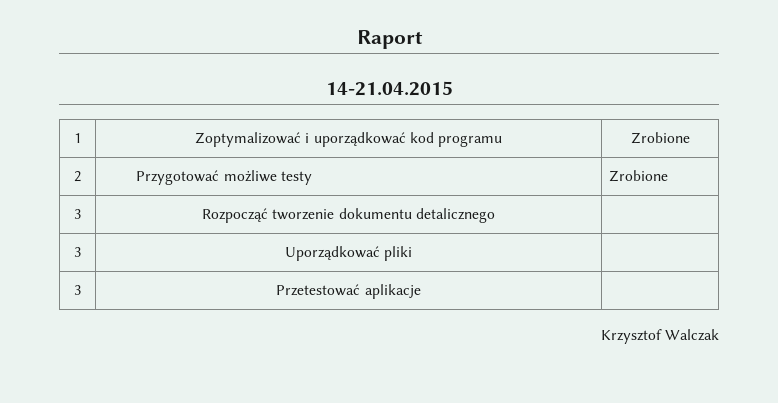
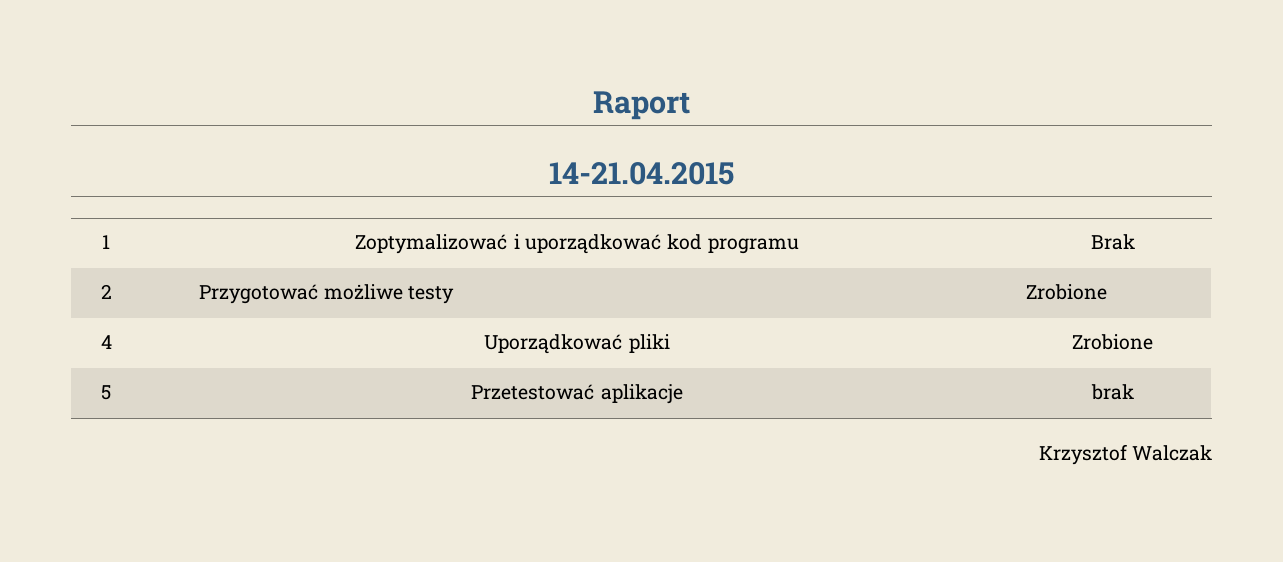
[630,132,690,144] Zrobione -> [1090,234,1135,250] Brak
[74,209,81,219] [202,208,495,223] [74,247,81,257] 3 | Rozpocząć tworzenie dokumentu detalicznego | // 3 -> [100,335,112,349] 4
[74,285,81,295] // 3 -> [1072,334,1153,350] [101,385,111,400] Zrobione // 5
(421, 291) none -> [1090,384,1134,400] brak

